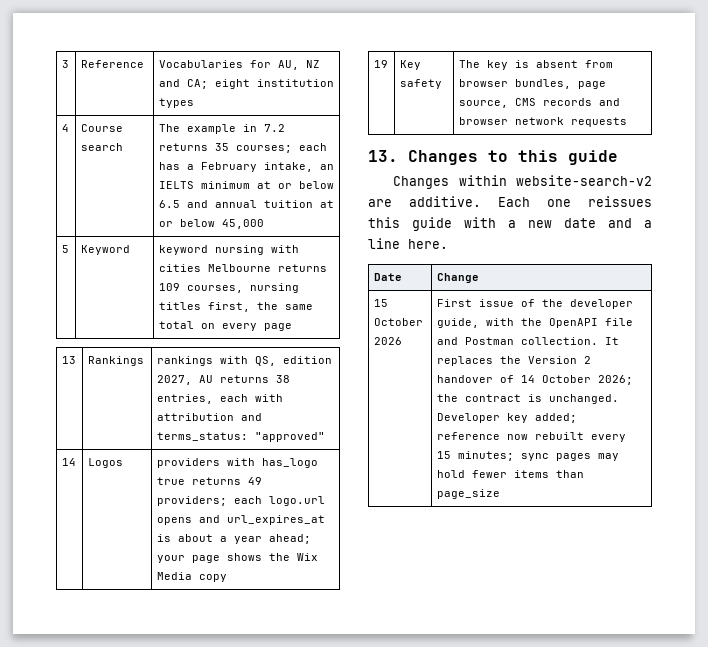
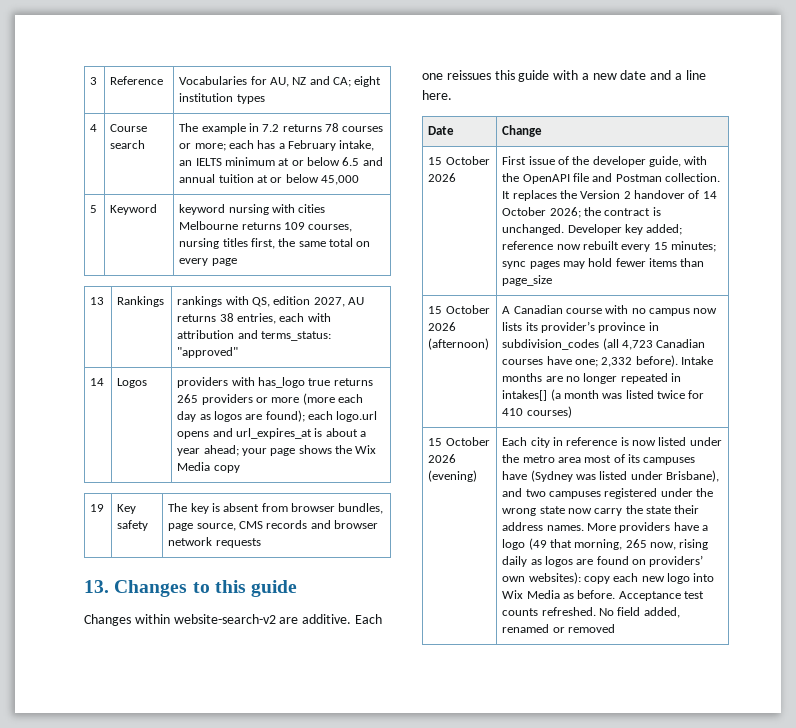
[214,143,292,153] 35 courses; -> [324,123,384,132] [179,143,226,151] 78 courses or more;
[247,477,262,485] [156,496,227,506] 49 providers; -> [177,393,363,405] [177,410,305,422] 265 providers or more (more each day as logos are found);
(500, 494) none -> [428,305,490,314] [428,322,457,331] [428,338,490,350] [502,305,718,316] [502,321,659,333] [502,338,706,350] [502,355,713,367] [502,373,681,384] [502,389,705,401] [502,406,572,418] [428,437,490,446] [428,454,457,463] [428,470,478,482] [502,437,722,448] [502,454,696,465] [502,470,719,482] [502,488,713,499] [502,505,700,516] [502,522,708,533] [502,538,709,550] [502,555,704,567] [502,572,715,584] [502,590,704,601] [502,607,680,618] [502,624,615,633] // 15 October 2026 (afternoon) | A Canadian course with no campus now lists its provider’s province in subdivision_codes (all 4,723 Canadian courses have one; 2,332 before). Intake months are no longer repeated in intakes[] (a month was listed twice for 410 courses) // 15 October 2026 (evening) | Each city in reference is now listed under the metro area most of its campuses have (Sydney was listed under Brisbane), and two campuses registered under the wrong state now carry the state their address names. More providers have a logo (49 that morning, 265 now, rising daily as logos are found on providers’ own websites): copy each new logo into Wix Media as before. Acceptance test counts refreshed. No field added, renamed or removed

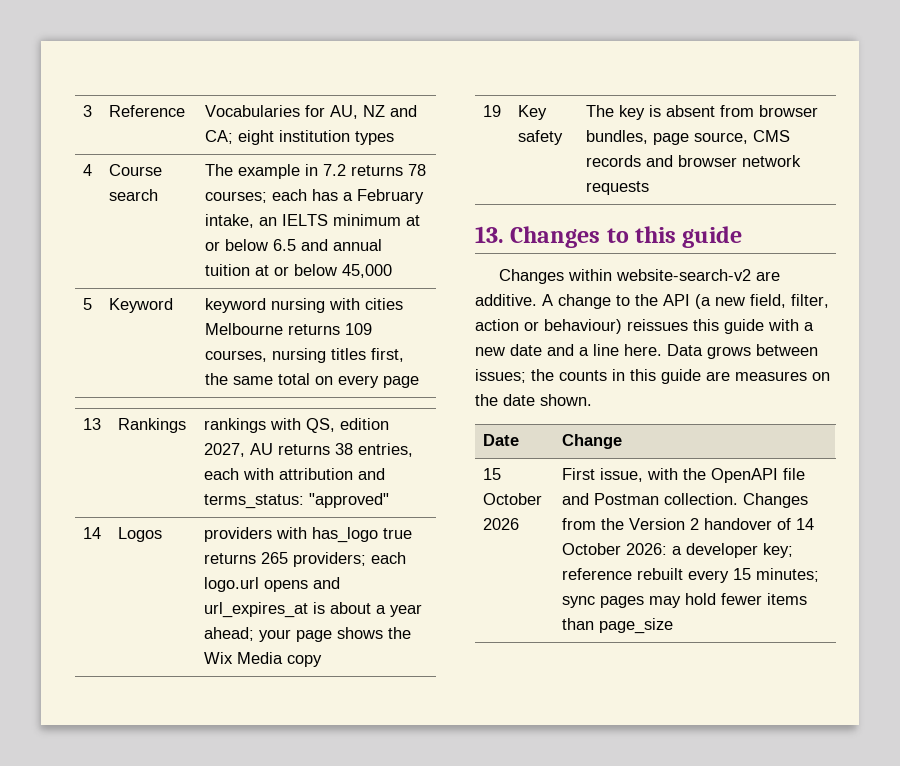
[342,126,384,132] [179,143,226,151] courses or more; -> [205,191,268,203] courses;
[201,393,363,405] [177,410,305,422] providers or more (more each day as logos are found); -> [293,552,367,567] providers;
[354,614,382,624] [422,73,443,80] Each one -> [542,294,829,309] [475,319,622,334] A change to the API (a new field, filter, action or behaviour)
(452, 95) none -> [667,344,818,359] [475,369,830,384] [475,394,592,406] Data grows between issues; the counts in this guide are measures on the date shown.
[528,156,681,167] issue of the developer guide, -> [600,468,644,482] issue,
[502,190,557,201] It replaces -> [743,493,809,508] [562,518,597,530] Changes from
[549,207,661,218] [502,224,683,235] [502,241,581,250] 2026; the contract is unchanged. Developer key added; reference now -> [626,543,794,558] [562,568,633,580] 2026: a developer key; reference
[428,305,490,314] [428,322,457,331] [428,338,490,350] [502,305,718,316] [502,321,659,333] [502,338,706,350] [502,355,713,367] [502,373,681,384] [502,389,705,401] [502,406,572,418] [428,437,490,446] [428,454,457,463] [428,470,478,482] [502,437,722,448] [502,454,696,465] [502,470,719,482] [502,488,713,499] [502,505,700,516] [502,522,708,533] [502,538,709,550] [502,555,704,567] [502,572,715,584] [502,590,704,601] [502,607,680,618] [502,624,615,633] // 15 October 2026 (afternoon) | A Canadian course with no campus now lists its provider’s province in subdivision_codes (all 4,723 Canadian courses have one; 2,332 before). Intake months are no longer repeated in intakes[] (a month was listed twice for 410 courses) // 15 October 2026 (evening) | Each city in reference is now listed under the metro area most of its campuses have (Sydney was listed under Brisbane), and two campuses registered under the wrong state now carry the state their address names. More providers have a logo (49 that morning, 265 now, rising daily as logos are found on providers’ own websites): copy each new logo into Wix Media as before. Acceptance test counts refreshed. No field added, renamed or removed -> (674, 626) none

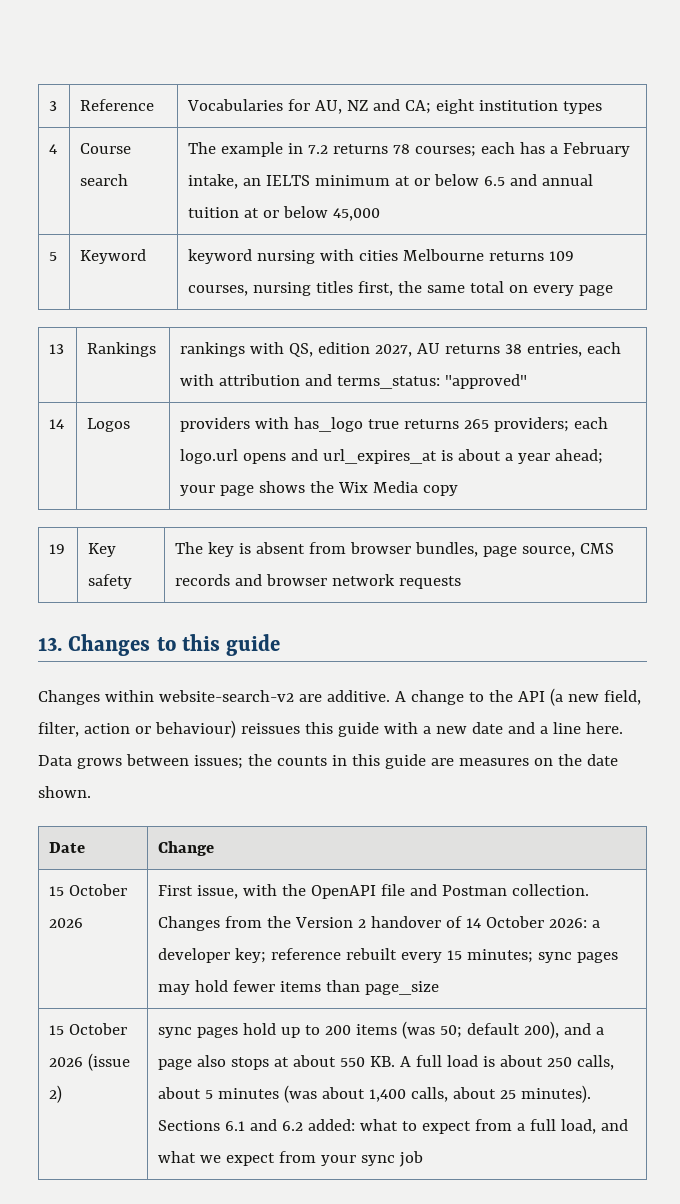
(674, 626) none -> [49,1023,128,1035] [49,1053,131,1071] [49,1085,63,1103] [158,1021,605,1039] [158,1055,615,1070] [158,1085,592,1103] [158,1119,629,1134] [158,1151,424,1167] // 15 October 2026 (issue 2) | sync pages hold up to 200 items (was 50; default 200), and a page also stops at about 550 KB. A full load is about 250 calls, about 5 minutes (was about 1,400 calls, about 25 minutes). Sections 6.1 and 6.2 added: what to expect from a full load, and what we expect from your sync job

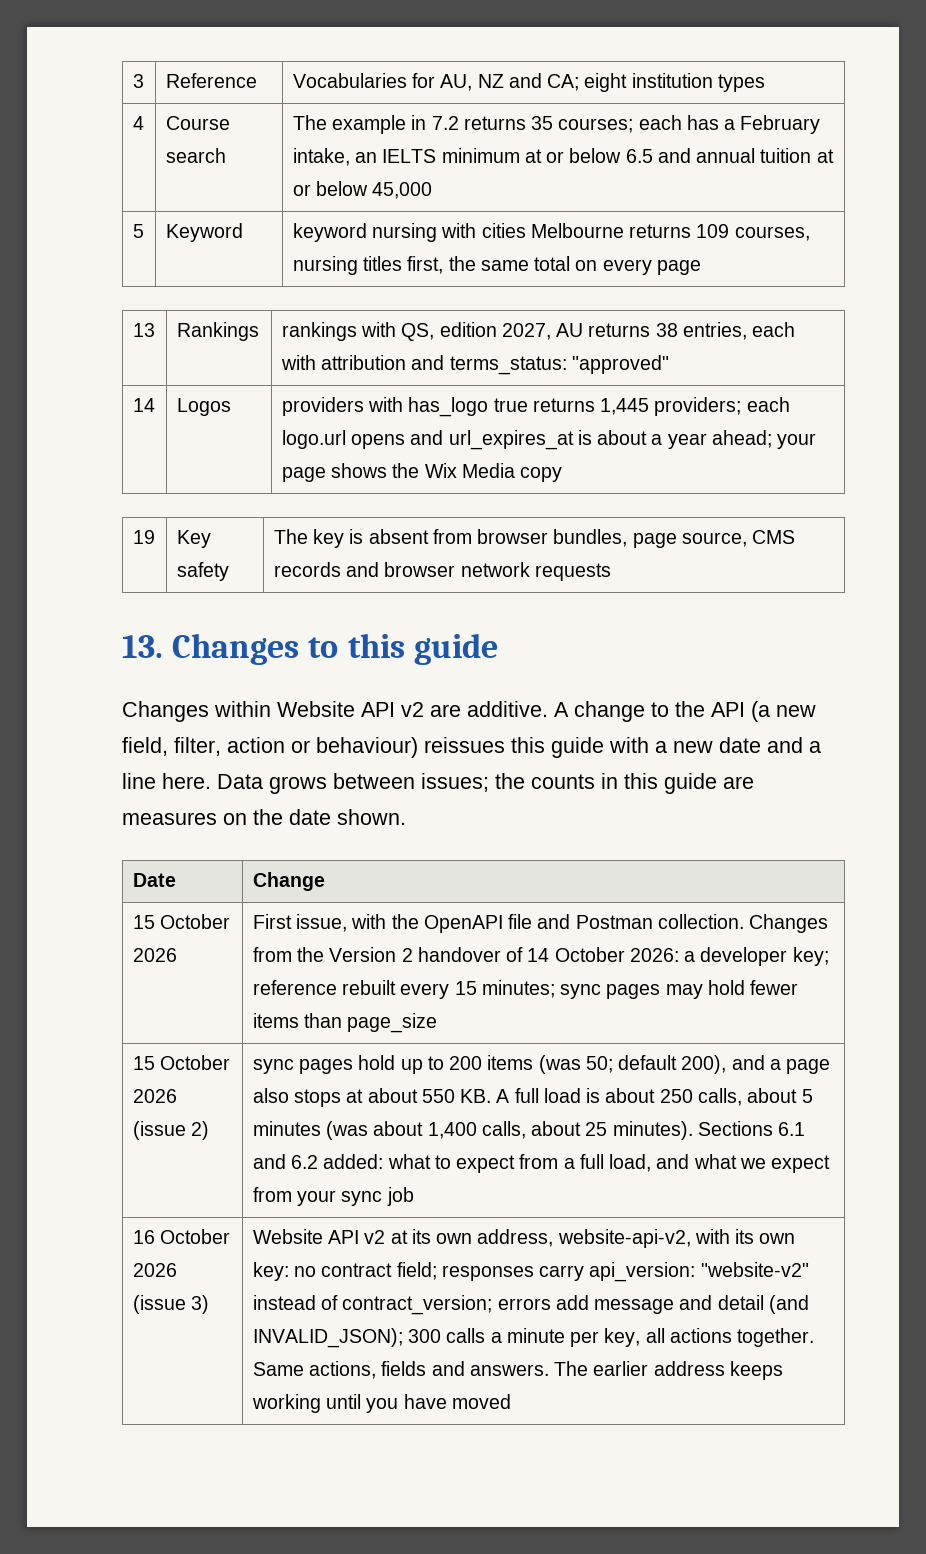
[393,144,411,154] 78 -> [531,116,554,130] 35
[464,419,490,429] 265 -> [600,398,650,415] 1,445
[158,690,294,702] website-search-v2 -> [277,701,424,717] Website API v2
(424, 1159) none -> [132,1229,231,1244] [132,1263,177,1277] [132,1295,210,1314] [252,1229,796,1248] [252,1262,809,1282] [252,1295,809,1315] [252,1328,815,1348] [252,1361,783,1380] [251,1394,511,1413] // 16 October 2026 (issue 3) | Website API v2 at its own address, website-api-v2, with its own key: no contract field; responses carry api_version: "website-v2" instead of contract_version; errors add message and detail (and INVALID_JSON); 300 calls a minute per key, all actions together. Same actions, fields and answers. The earlier address keeps working until you have moved

